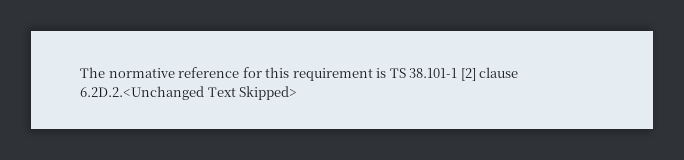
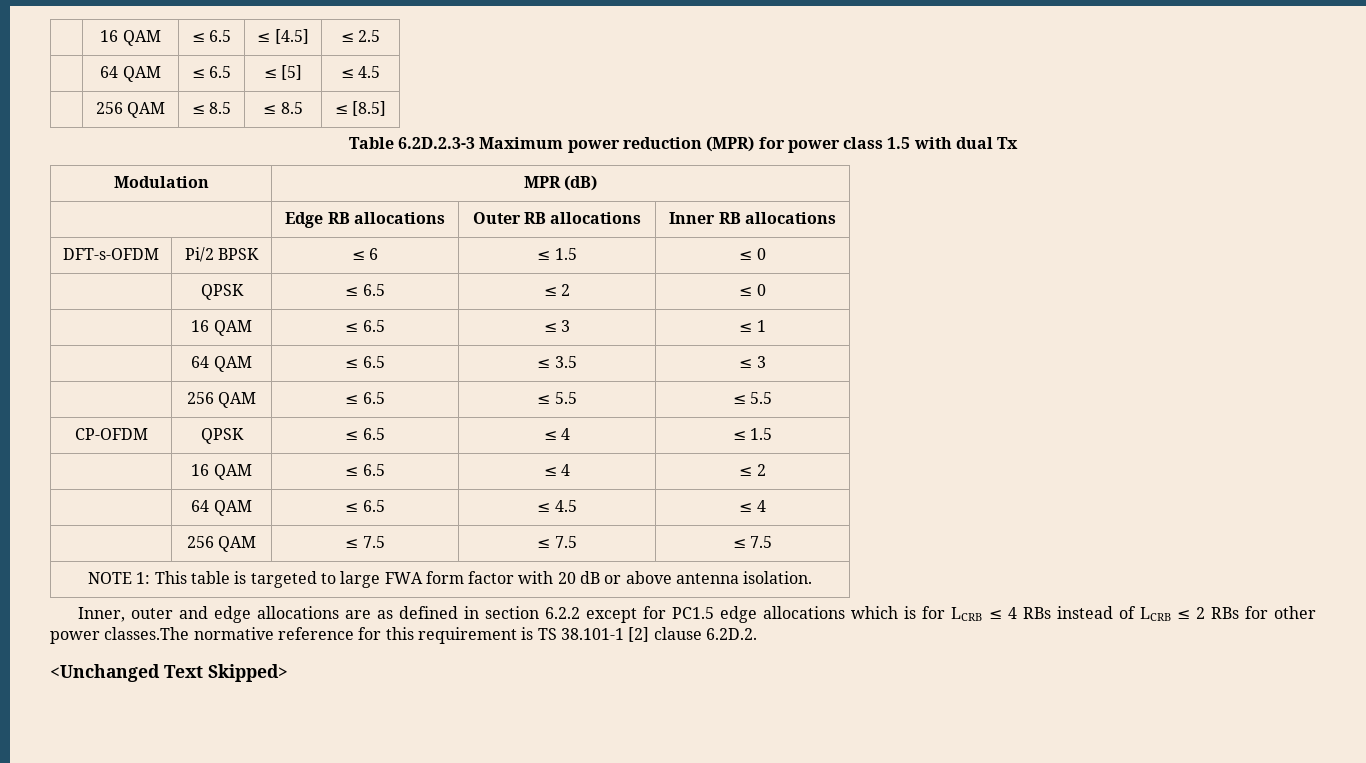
[80,67,105,78] The -> [100,30,161,46] [191,30,232,42] [257,29,309,44] [340,30,381,42] [100,66,161,82] [191,66,232,78] [263,65,303,80] [340,66,381,78] [95,102,166,118] [191,102,232,114] [263,102,303,114] [334,101,387,116] [348,136,1019,153] [113,176,209,188] [523,175,598,191] [285,212,445,228] [472,212,642,224] [669,212,836,224] [63,248,159,260] [184,247,260,262] [351,248,379,260] [537,248,577,260] [739,248,766,260] [200,284,244,300] [345,284,385,296] [543,284,571,296] [739,284,766,296] [191,320,252,336] [345,320,385,332] [543,320,571,332] [739,320,766,332] [191,356,252,372] [345,356,385,368] [537,356,577,368] [739,356,766,368] [186,392,257,408] [345,392,385,404] [537,392,577,404] [732,392,773,404] [74,428,148,440] [200,428,244,444] [345,428,385,440] [543,428,571,440] [732,428,773,440] [191,464,252,480] [345,464,385,476] [543,464,571,476] [739,464,766,476] [191,500,252,516] [345,500,385,512] [537,500,577,512] [739,500,766,512] [186,536,257,552] [345,536,385,548] [537,536,577,548] [732,536,773,548] [87,571,813,588] [77,606,1317,623] [50,627,190,644] | 16 QAM | ≤ 6.5 | ≤ [4.5] | ≤ 2.5 // | 64 QAM | ≤ 6.5 | ≤ [5] | ≤ 4.5 // | 256 QAM | ≤ 8.5 | ≤ 8.5 | ≤ [8.5] // Table 6.2D.2.3-3 Maximum power reduction (MPR) for power class 1.5 with dual Tx // Modulation | MPR (dB) // | Edge RB allocations | Outer RB allocations | Inner RB allocations // DFT-s-OFDM | Pi/2 BPSK | ≤ 6 | ≤ 1.5 | ≤ 0 // | QPSK | ≤ 6.5 | ≤ 2 | ≤ 0 // | 16 QAM | ≤ 6.5 | ≤ 3 | ≤ 1 // | 64 QAM | ≤ 6.5 | ≤ 3.5 | ≤ 3 // | 256 QAM | ≤ 6.5 | ≤ 5.5 | ≤ 5.5 // CP-OFDM | QPSK | ≤ 6.5 | ≤ 4 | ≤ 1.5 // | 16 QAM | ≤ 6.5 | ≤ 4 | ≤ 2 // | 64 QAM | ≤ 6.5 | ≤ 4.5 | ≤ 4 // | 256 QAM | ≤ 7.5 | ≤ 7.5 | ≤ 7.5 // NOTE 1: This table is targeted to large FWA form factor with 20 dB or above antenna isolation. // Inner, outer and edge allocations are as defined in section 6.2.2 except for PC1.5 edge allocations which is for LCRB ≤ 4 RBs instead of LCRB ≤ 2 RBs for other power classes.The
[80,86,204,100] 6.2D.2.<Unchanged -> [705,628,757,640] [50,664,160,682] 6.2D.2. // <Unchanged

